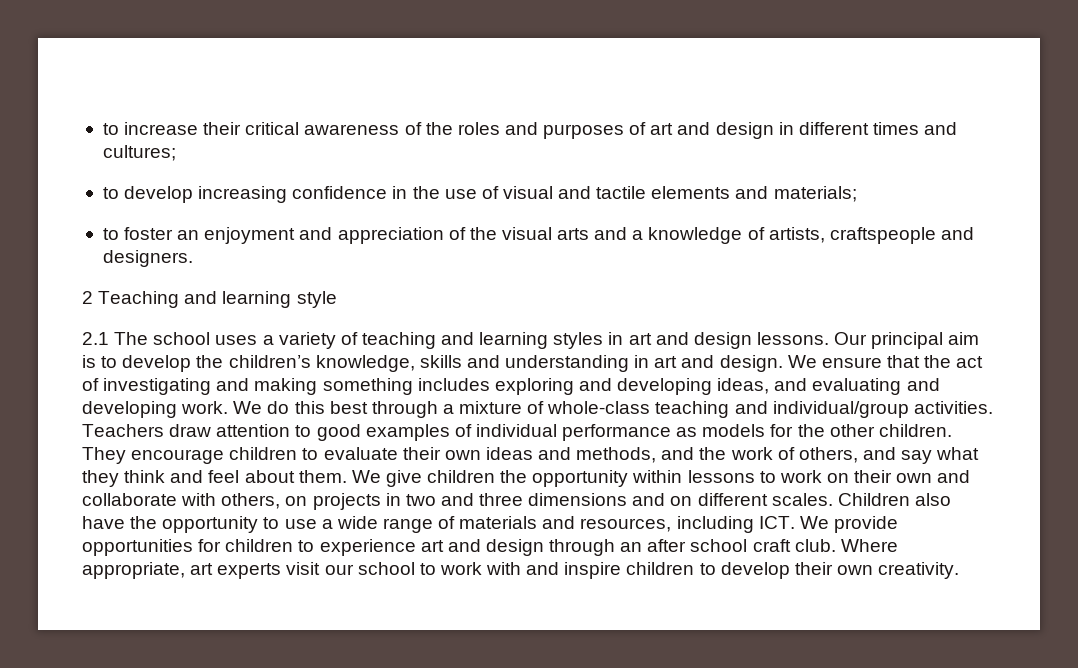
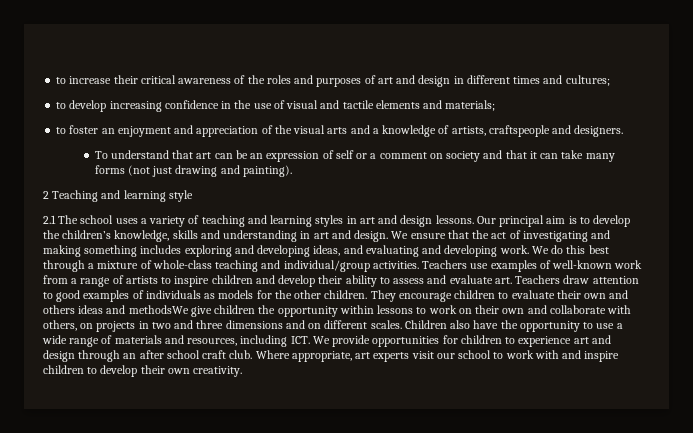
(193, 258) none -> [94,150,615,162] [94,165,292,177] // To understand that art can be an expression of self or a comment on society and that it can take many forms (not just drawing and painting).
(164, 430) none -> [470,260,643,272] [43,275,561,287] use examples of well-known work from a range of artists to inspire children and develop their ability to assess and evaluate art. Teachers
[475,424,672,441] individual performance -> [145,290,201,299] individuals
[485,447,980,464] [82,470,381,487] ideas and methods, and the work of others, and say what they think and feel about them. We -> [609,290,629,299] [43,305,189,314] and others ideas and methodsWe

